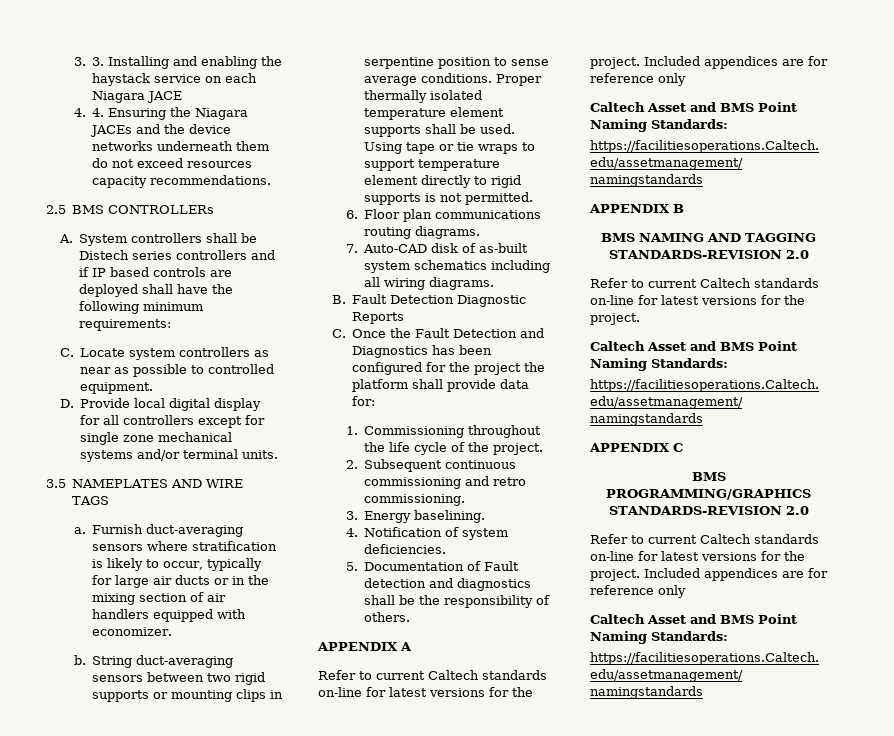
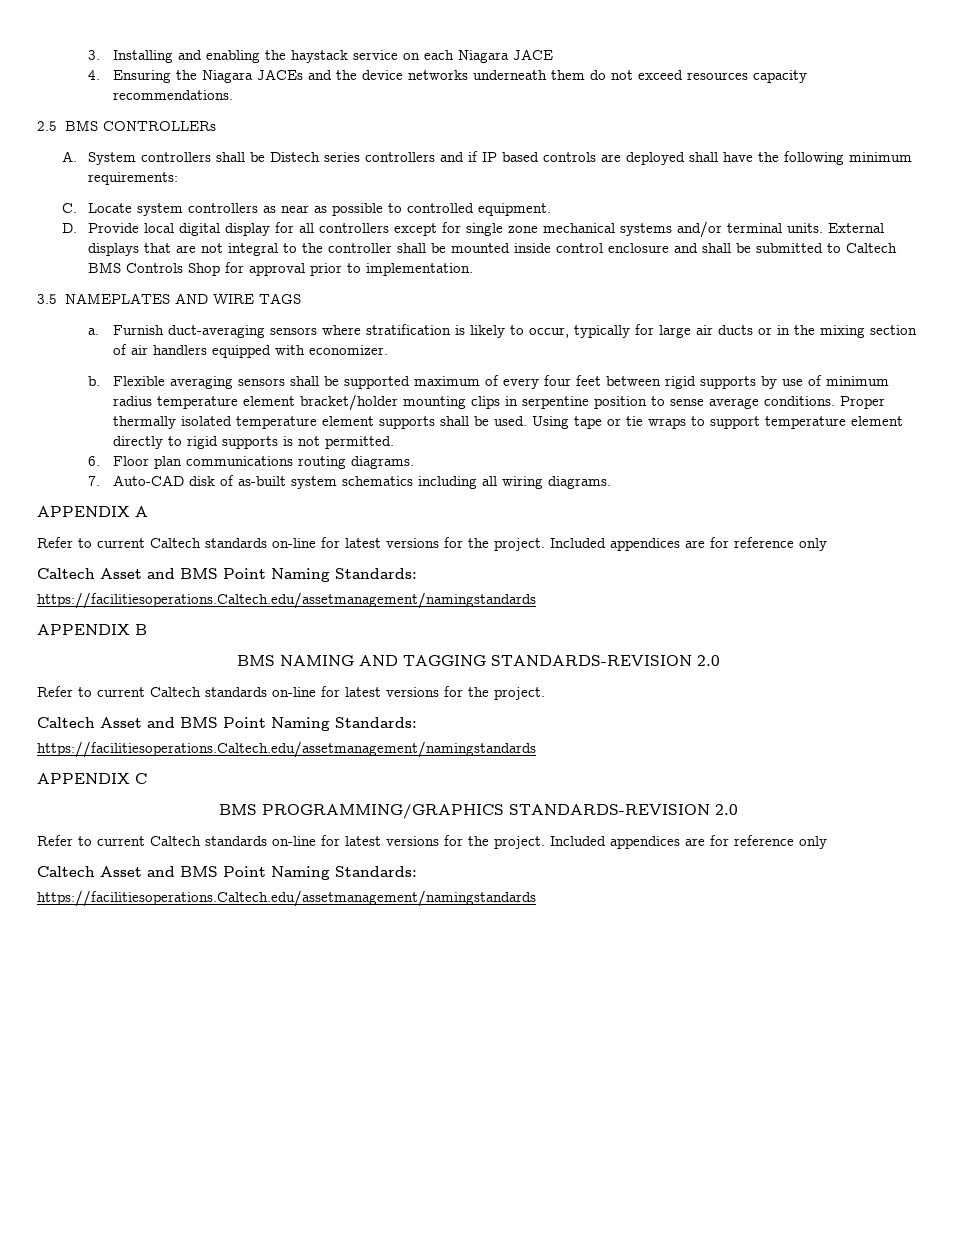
[73,57,104,66] 3. 3. -> [87,50,100,60] 3.
[91,108,104,117] 4. -> (100, 75) none
(279, 454) none -> [827,223,884,233] [87,243,897,256] [87,262,473,276] External displays that are not integral to the controller shall be mounted inside control enclosure and shall be submitted to Caltech BMS Controls Shop for approval prior to implementation.
[91,655,233,668] [91,672,265,685] [91,690,168,702] String duct-averaging sensors between two rigid supports or -> [113,375,890,389] [113,394,399,411] Flexible averaging sensors shall be supported maximum of every four feet between rigid supports by use of minimum radius temperature element bracket/holder
[331,294,527,307] [352,312,405,324] [331,328,545,338] [352,345,493,358] [352,362,546,375] [352,379,530,392] [352,396,376,406] [345,425,541,438] [363,442,543,455] [345,459,516,472] [363,476,526,489] [363,494,465,506] [345,510,485,523] [345,527,508,540] [363,544,446,554] [345,561,519,571] [363,578,531,591] [363,595,550,608] [363,612,410,622] // B. Fault Detection Diagnostic Reports // C. Once the Fault Detection and Diagnostics has been configured for the project the platform shall provide data for: // 1. Commissioning throughout the life cycle of the project. // 2. Subsequent continuous commissioning and retro commissioning. // 3. Energy baselining. // 4. Notification of system deficiencies. // 5. Documentation of Fault detection and diagnostics shall be the responsibility of others. -> (612, 482) none

